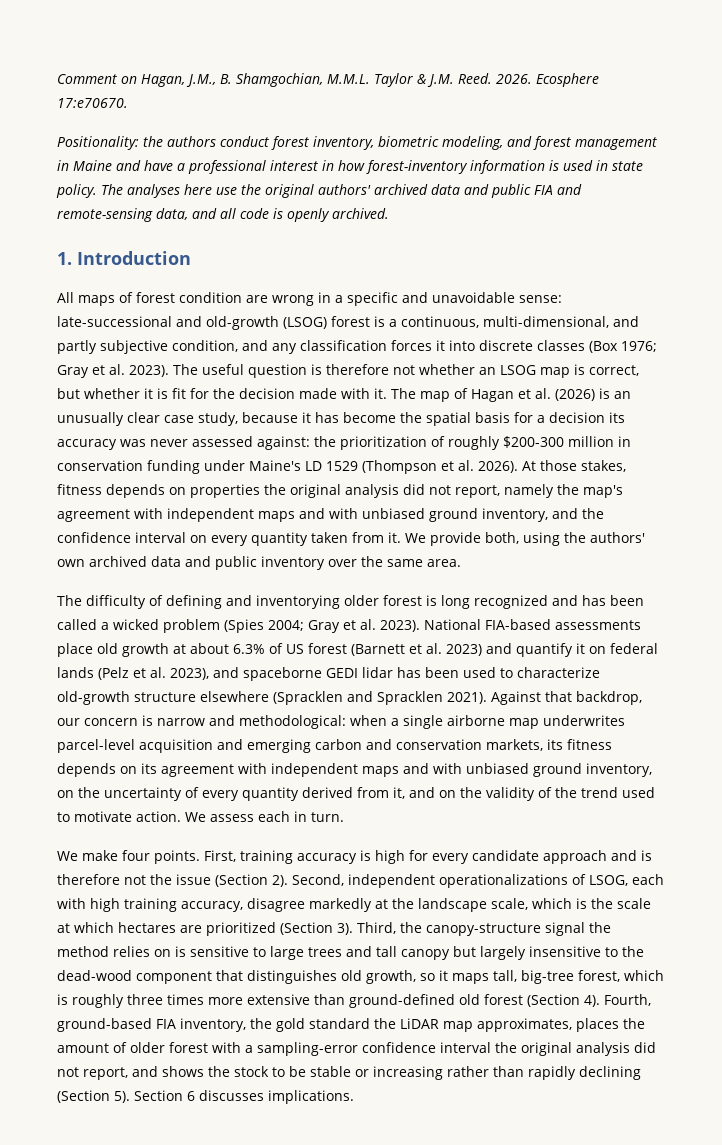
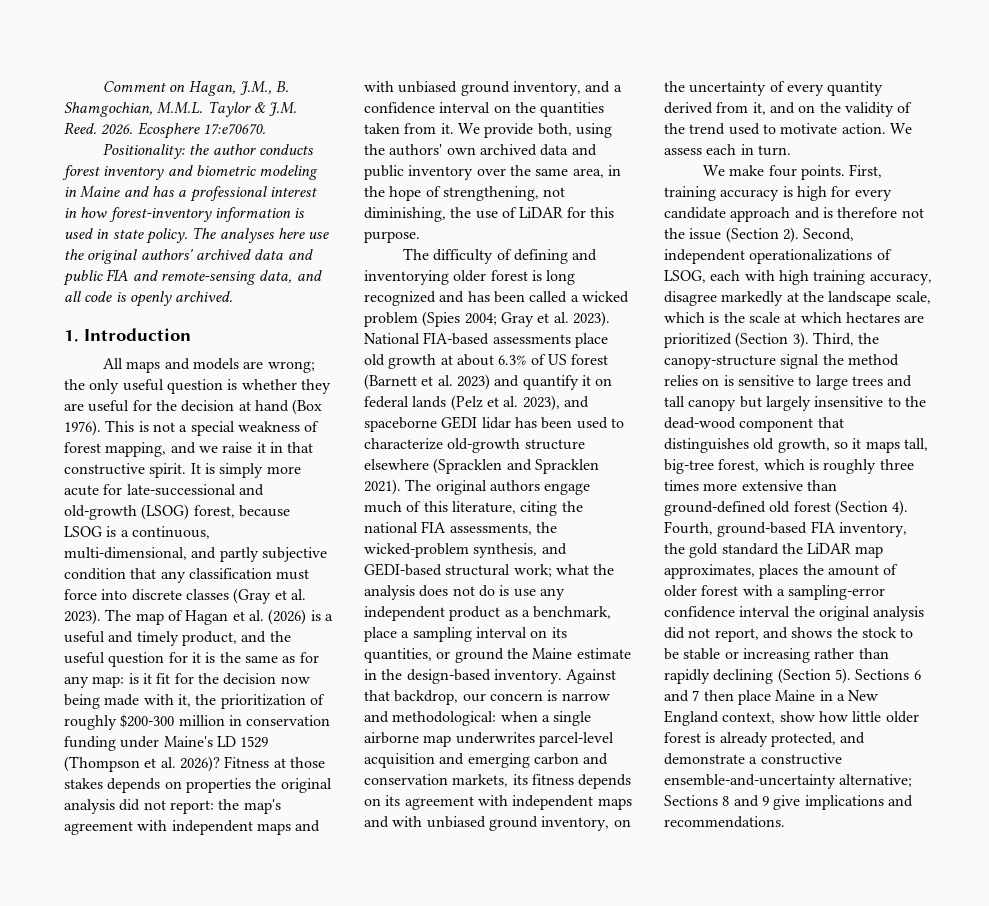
[167,136,657,150] authors conduct forest inventory, biometric modeling, and forest management -> [212,144,314,155] [62,165,319,180] author conducts forest inventory and biometric modeling
[144,160,173,171] have -> [151,186,175,197] has
[119,292,562,306] of forest condition are wrong in a specific and unavoidable sense: -> [164,358,315,373] [64,379,331,394] [64,399,323,415] [64,420,320,436] [64,442,314,457] [64,463,301,478] [64,484,123,496] and models are wrong; the only useful question is whether they are useful for the decision at hand (Box 1976). This is not a special weakness of forest mapping, and we raise it in that constructive spirit. It is simply more acute for
[331,316,370,327] forest -> [193,505,290,518] [64,526,102,537] forest, because LSOG
[172,340,657,354] [57,364,639,378] [57,388,387,399] condition, and any classification forces it into discrete classes (Box 1976; Gray et al. 2023). The useful question is therefore not whether an LSOG map is correct, but whether it is fit for the decision made with it. -> [64,568,310,583] [64,588,306,604] [64,609,101,625] condition that any classification must force into discrete classes (Gray et al. 2023).
[614,391,631,399] [57,412,625,426] [57,436,310,450] an unusually clear case study, because it has become the spatial basis for a decision its accuracy was never assessed against: -> [324,614,333,621] [64,631,291,646] [64,652,319,667] [64,673,310,688] [64,694,191,709] a useful and timely product, and the useful question for it is the same as for any map: is it fit for the decision now being made with it,
[478,460,626,473] [57,484,102,495] 2026). At those stakes, fitness -> [179,756,325,772] [64,778,103,789] 2026)? Fitness at those stakes
[455,484,554,498] report, namely -> [169,800,214,814] report:
[582,508,604,519] the -> [613,85,622,92] a
[211,532,308,546] every quantity -> [514,102,605,117] the quantities
[427,559,461,567] area. -> [572,165,621,178] [364,186,566,201] [364,207,614,222] [364,231,420,243] area, in the hope of strengthening, not diminishing, the use of LiDAR for this purpose.
(487, 698) none -> [405,479,591,495] [364,501,583,516] [364,521,557,535] [364,543,567,558] [364,563,615,577] [364,585,565,600] [364,606,612,621] [364,627,567,642] [364,648,631,663] [364,669,562,684] The original authors engage much of this literature, citing the national FIA assessments, the wicked-problem synthesis, and GEDI-based structural work; what the analysis does not do is use any independent product as a benchmark, place a sampling interval on its quantities, or ground the Maine estimate in the design-based inventory.
[134,1090,354,1104] Section 6 discusses implications. -> [855,669,921,680] [664,690,879,705] [664,710,919,726] [664,732,866,747] [664,753,842,765] [664,774,913,789] [664,795,913,810] [664,816,785,828] Sections 6 and 7 then place Maine in a New England context, show how little older forest is already protected, and demonstrate a constructive ensemble-and-uncertainty alternative; Sections 8 and 9 give implications and recommendations.

